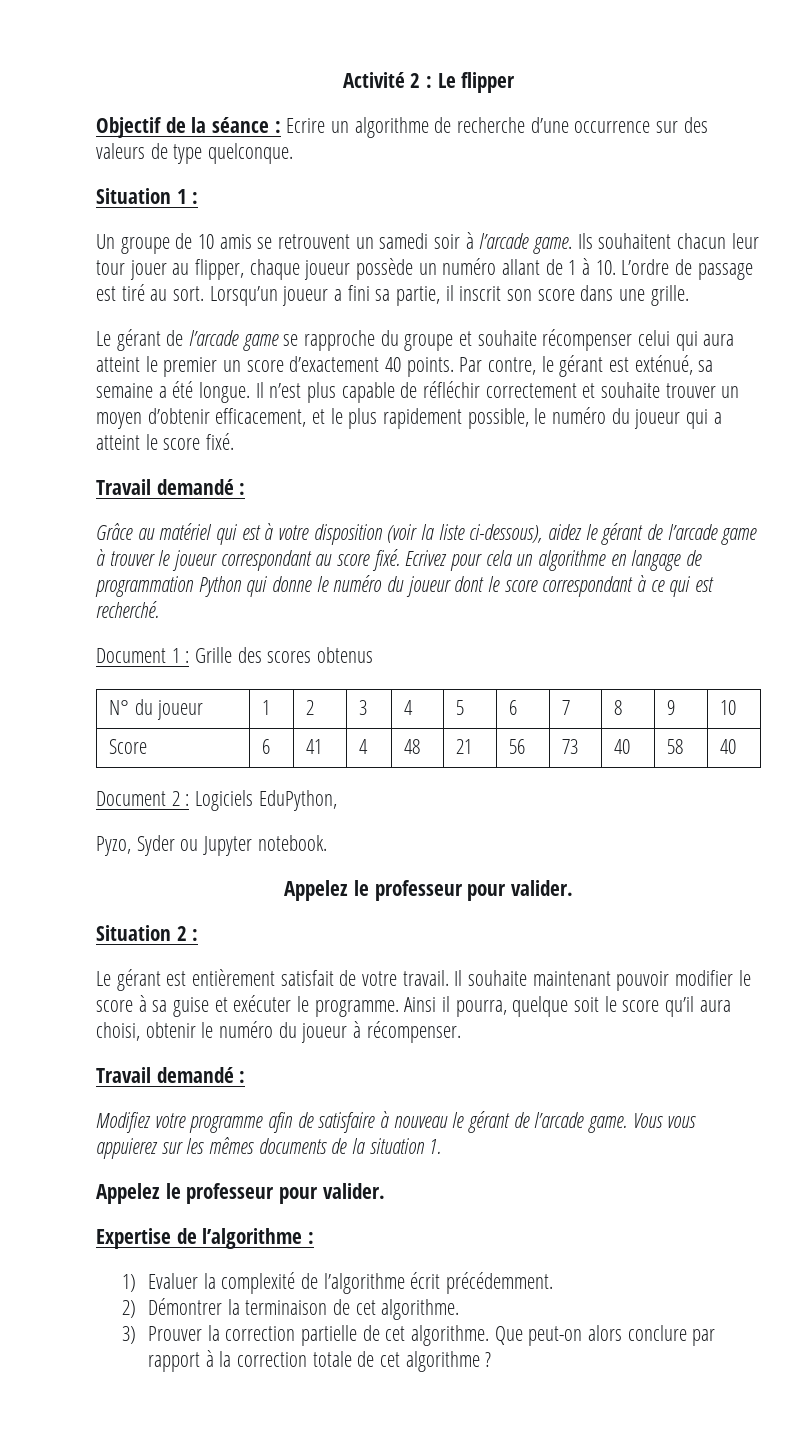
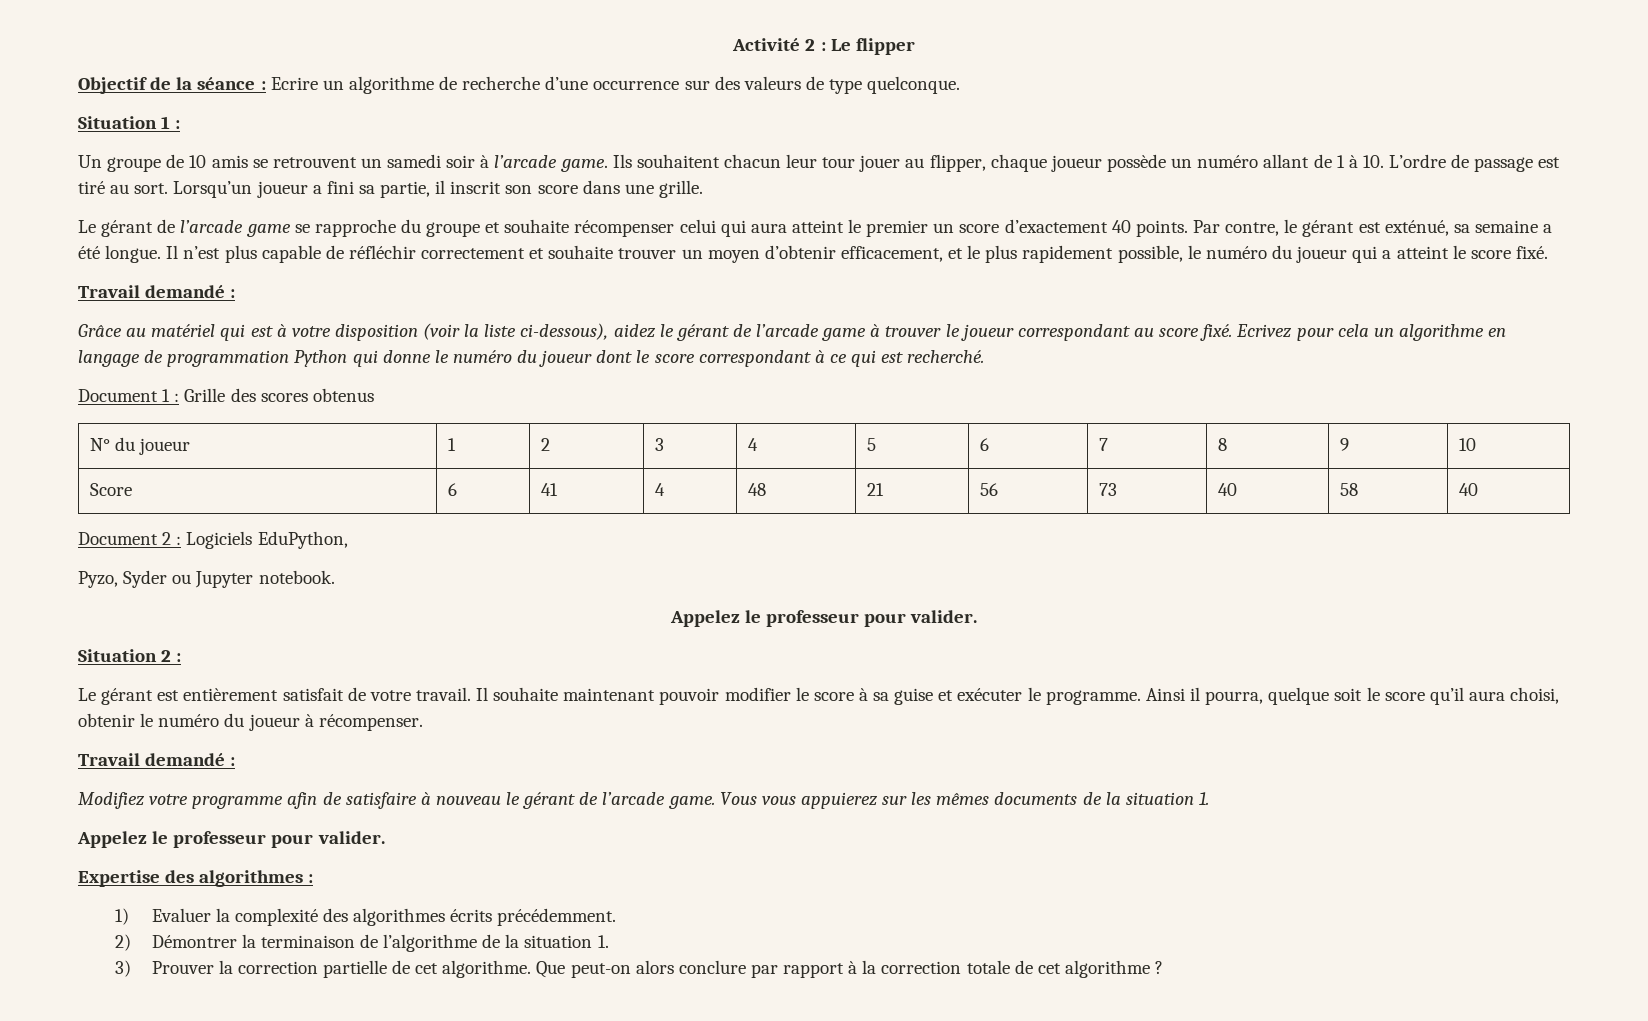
[176,1228,303,1249] de l’algorithme -> [165,870,304,887] des algorithmes
[301,1272,441,1294] de l’algorithme écrit -> [322,908,493,926] des algorithmes écrits
[355,1299,460,1320] cet algorithme. -> [383,934,609,952] l’algorithme de la situation 1.

